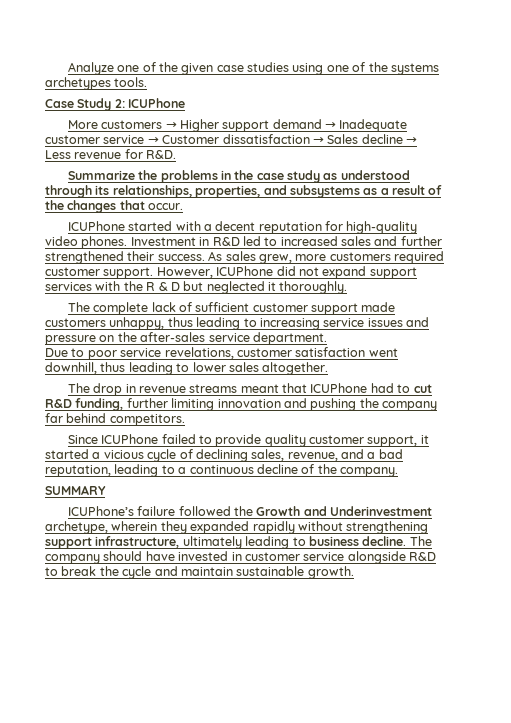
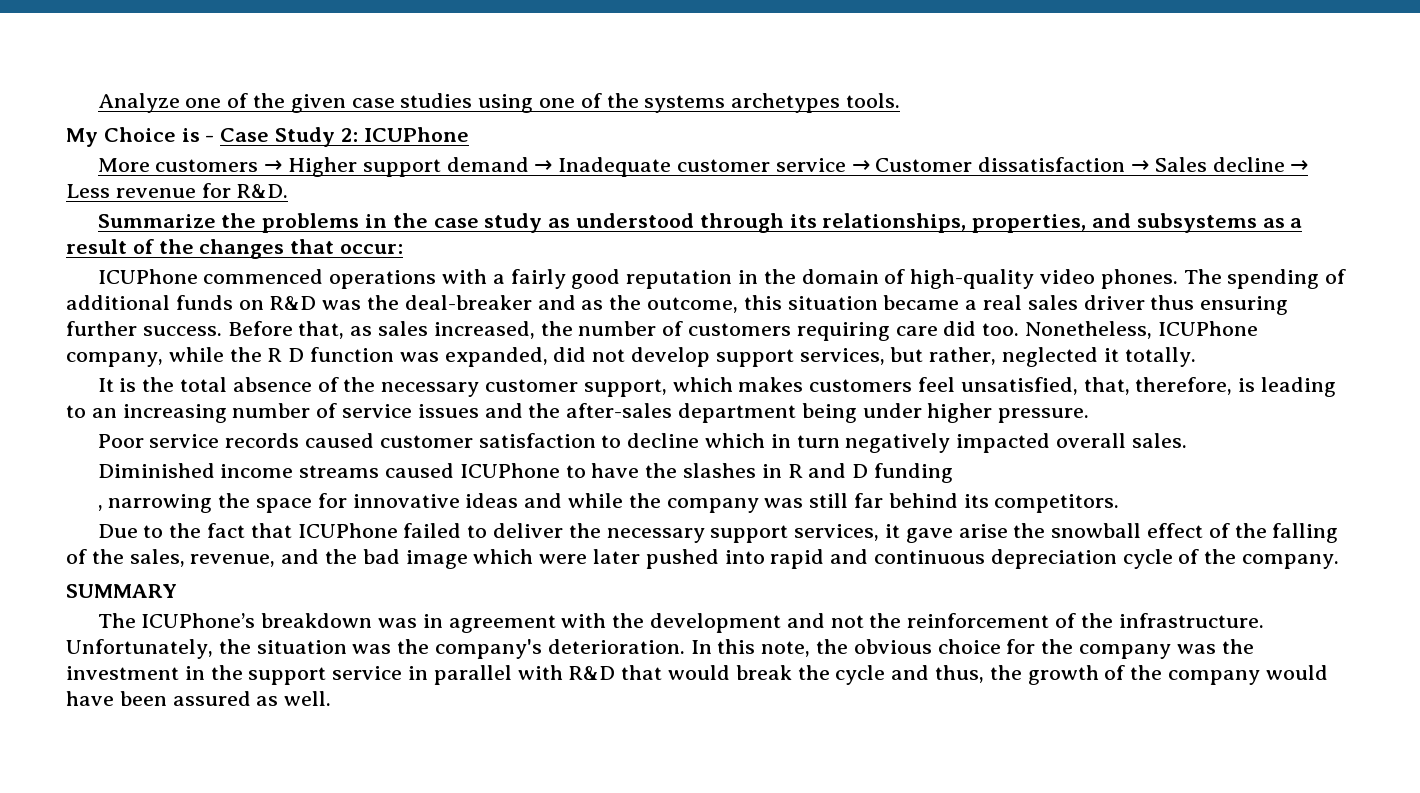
(148, 82) none -> [66,127,215,147] My Choice is -
[148,203,184,210] [67,221,418,234] [45,236,442,249] [45,251,444,264] [45,266,417,279] [45,281,348,294] [67,302,396,315] [45,317,429,330] [45,332,327,345] [45,347,398,360] [45,362,329,375] [67,383,432,396] [45,398,437,411] [45,413,185,426] [67,434,429,447] [45,449,403,462] [45,464,398,477] [45,485,106,495] [67,506,433,516] [45,521,429,534] [45,536,432,549] [45,551,436,564] [45,566,354,579] occur. // ICUPhone started with a decent reputation for high-quality video phones. Investment in R&D led to increased sales and further strengthened their success. As sales grew, more customers required customer support. However, ICUPhone did not expand support services with the R & D but neglected it thoroughly. // The complete lack of sufficient customer support made customers unhappy, thus leading to increasing service issues and pressure on the after-sales service department. // Due to poor service revelations, customer satisfaction went downhill, thus leading to lower sales altogether. // The drop in revenue streams meant that ICUPhone had to cut R&D funding, further limiting innovation and pushing the company far behind competitors. // Since ICUPhone failed to provide quality customer support, it started a vicious cycle of declining sales, revenue, and a bad reputation, leading to a continuous decline of the company. // SUMMARY // ICUPhone’s failure followed the Growth and Underinvestment archetype, wherein they expanded rapidly without strengthening support infrastructure, ultimately leading to business decline. The company should have invested in customer service alongside R&D to break the cycle and maintain sustainable growth. -> [340,244,404,254] [97,269,1347,289] [66,295,1289,315] [66,321,1258,341] [66,347,1196,367] [97,377,1337,397] [66,403,1090,423] [97,433,1187,453] [97,463,954,483] [97,493,1120,513] [97,523,1339,543] [66,549,1340,569] [66,584,177,598] [97,613,1264,633] [66,639,1254,659] [66,665,1328,685] [66,691,332,706] occur: // ICUPhone commenced operations with a fairly good reputation in the domain of high-quality video phones. The spending of additional funds on R&D was the deal-breaker and as the outcome, this situation became a real sales driver thus ensuring further success. Before that, as sales increased, the number of customers requiring care did too. Nonetheless, ICUPhone company, while the R D function was expanded, did not develop support services, but rather, neglected it totally. // It is the total absence of the necessary customer support, which makes customers feel unsatisfied, that, therefore, is leading to an increasing number of service issues and the after-sales department being under higher pressure. // Poor service records caused customer satisfaction to decline which in turn negatively impacted overall sales. // Diminished income streams caused ICUPhone to have the slashes in R and D funding // , narrowing the space for innovative ideas and while the company was still far behind its competitors. // Due to the fact that ICUPhone failed to deliver the necessary support services, it gave arise the snowball effect of the falling of the sales, revenue, and the bad image which were later pushed into rapid and continuous depreciation cycle of the company. // SUMMARY // The ICUPhone’s breakdown was in agreement with the development and not the reinforcement of the infrastructure. Unfortunately, the situation was the company's deterioration. In this note, the obvious choice for the company was the investment in the support service in parallel with R&D that would break the cycle and thus, the growth of the company would have been assured as well.

